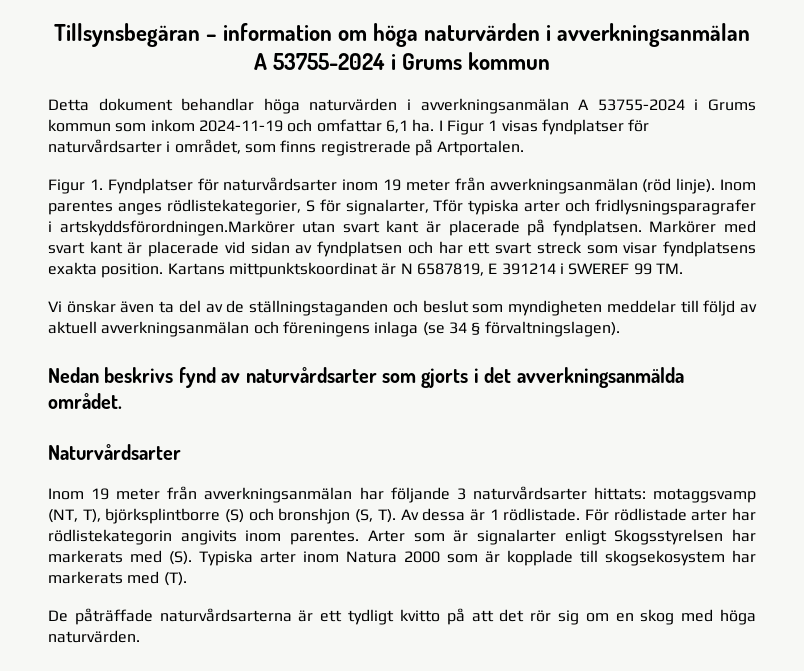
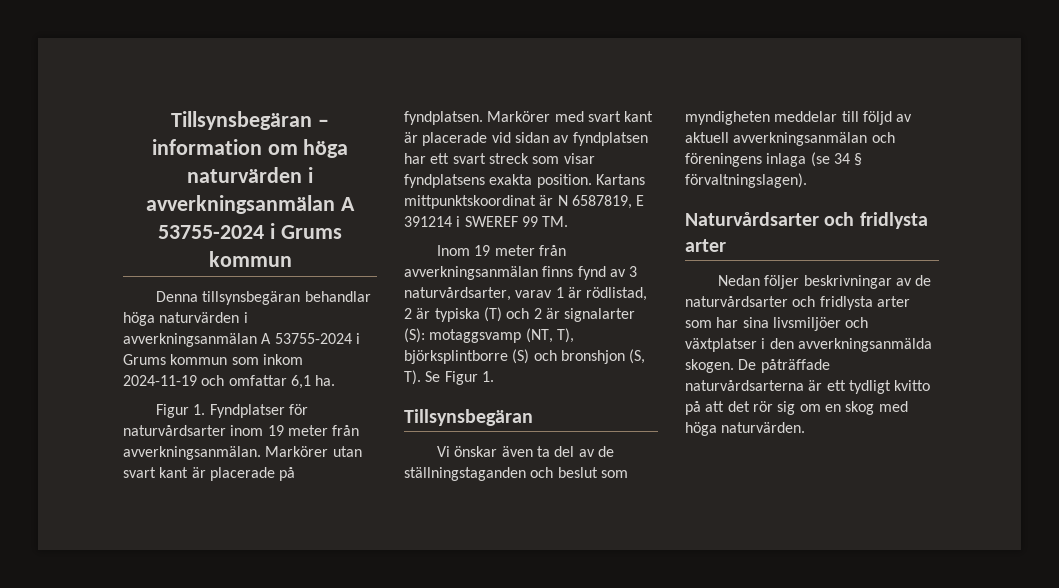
[48,98,173,111] Detta dokument -> [155,291,301,305] Denna tillsynsbegäran
[438,119,650,135] [48,139,525,156] I Figur 1 visas fyndplatser för naturvårdsarter i området, som finns registrerade på Artportalen. -> (336, 380) none
[489,178,757,194] [48,199,757,215] [48,220,295,236] avverkningsanmälan (röd linje). Inom parentes anges rödlistekategorier, S för signalarter, Tför typiska arter och fridlysningsparagrafer i artskyddsförordningen.Markörer -> [123,446,329,460] avverkningsanmälan. Markörer
[407,241,433,254] och -> (648, 139) none
(683, 268) none -> [436,245,566,256] [404,266,638,280] [404,287,648,301] [404,307,636,322] [404,328,574,343] [404,349,646,364] [404,370,494,385] [404,409,533,426] // Inom 19 meter från avverkningsanmälan finns fynd av 3 naturvårdsarter, varav 1 är rödlistad, 2 är typiska (T) och 2 är signalarter (S): motaggsvamp (NT, T), björksplintborre (S) och bronshjon (S, T). Se Figur 1. // Tillsynsbegäran
[48,367,684,388] [48,393,122,409] [48,444,181,460] [48,486,757,503] [48,508,756,524] [48,529,757,545] [48,550,756,566] [48,571,187,586] Nedan beskrivs fynd av naturvårdsarter som gjorts i det avverkningsanmälda området. // Naturvårdsarter // Inom 19 meter från avverkningsanmälan har följande 3 naturvårdsarter hittats: motaggsvamp (NT, T), björksplintborre (S) och bronshjon (S, T). Av dessa är 1 rödlistade. För rödlistade arter har rödlistekategorin angivits inom parentes. Arter som är signalarter enligt Skogsstyrelsen har markerats med (S). Typiska arter inom Natura 2000 som är kopplade till skogsekosystem har markerats med (T). // -> [685,212,928,229] [685,239,726,252] [717,275,932,289] [685,296,910,310] [685,317,869,331] [685,338,932,352] [685,359,734,373] Naturvårdsarter och fridlysta arter // Nedan följer beskrivningar av de naturvårdsarter och fridlysta arter som har sina livsmiljöer och växtplatser i den avverkningsanmälda skogen.

